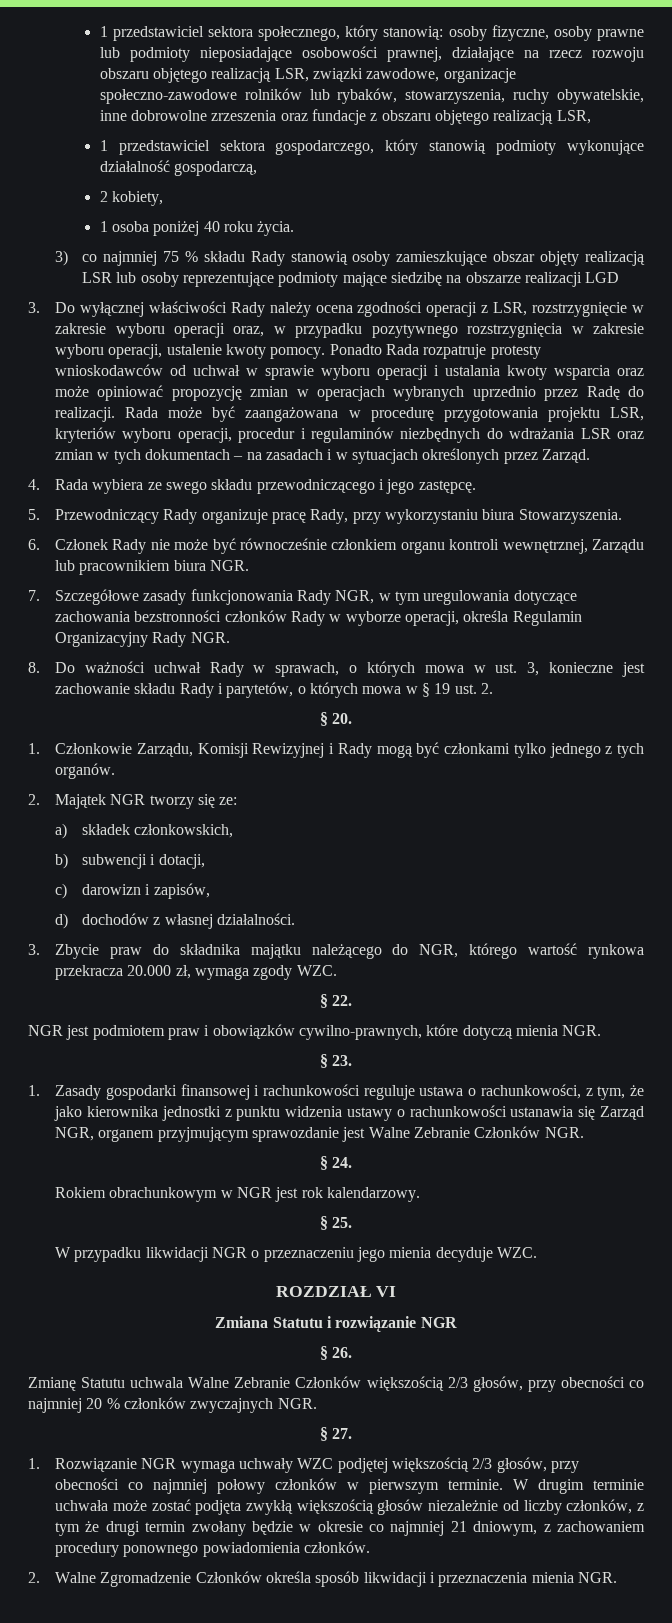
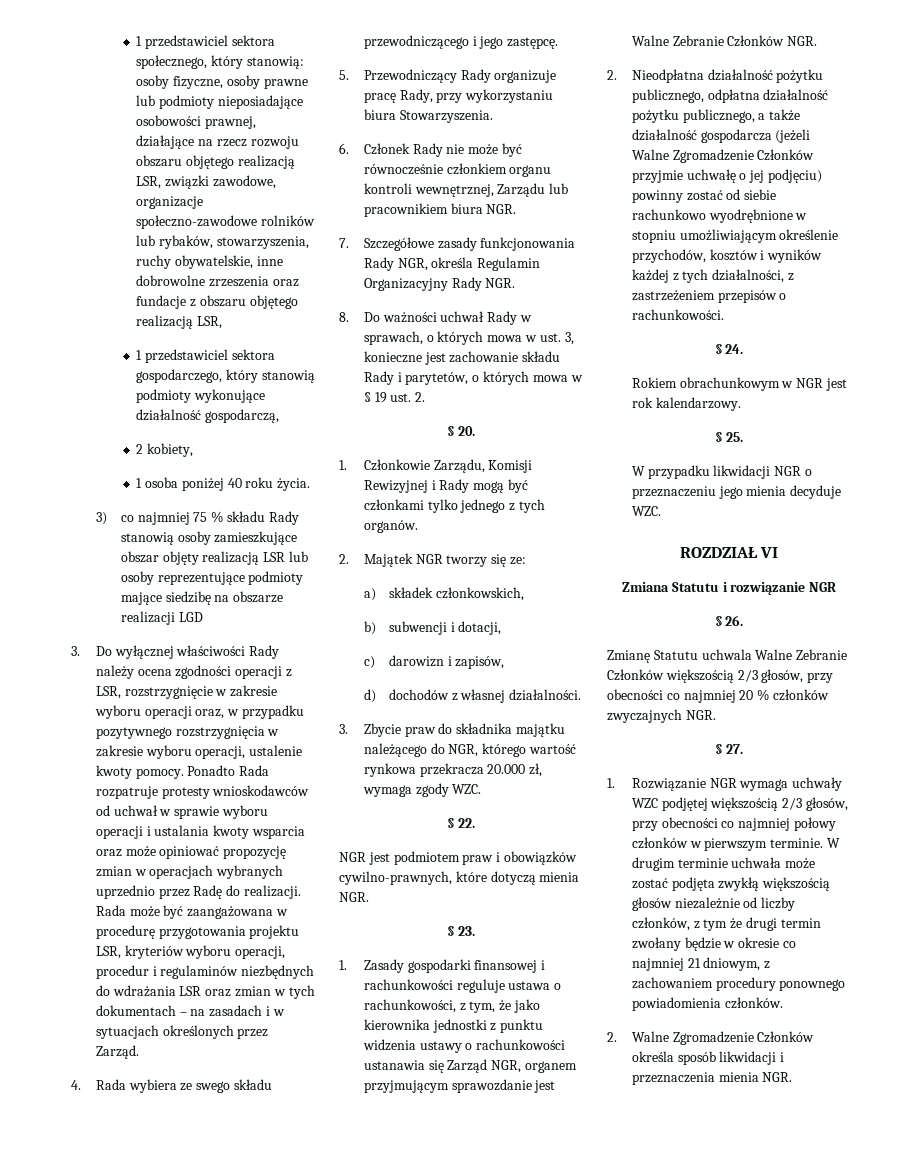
[378,590,577,605] [55,610,459,626] w tym uregulowania dotyczące zachowania bezstronności członków Rady w wyborze operacji, -> (428, 264) none
(584, 1132) none -> [607,69,824,83] [631,89,829,103] [631,109,801,123] [631,129,811,143] [631,149,815,163] [631,169,823,183] [631,189,777,203] [631,209,808,223] [631,229,839,243] [631,249,823,263] [631,269,795,283] [631,290,787,303] [631,309,724,320] // 2. Nieodpłatna działalność pożytku publicznego, odpłatna działalność pożytku publicznego, a także działalność gospodarcza (jeżeli Walne Zgromadzenie Członków przyjmie uchwałę o jej podjęciu) powinny zostać od siebie rachunkowo wyodrębnione w stopniu umożliwiającym określenie przychodów, kosztów i wyników każdej z tych działalności, z zastrzeżeniem przepisów o rachunkowości.

